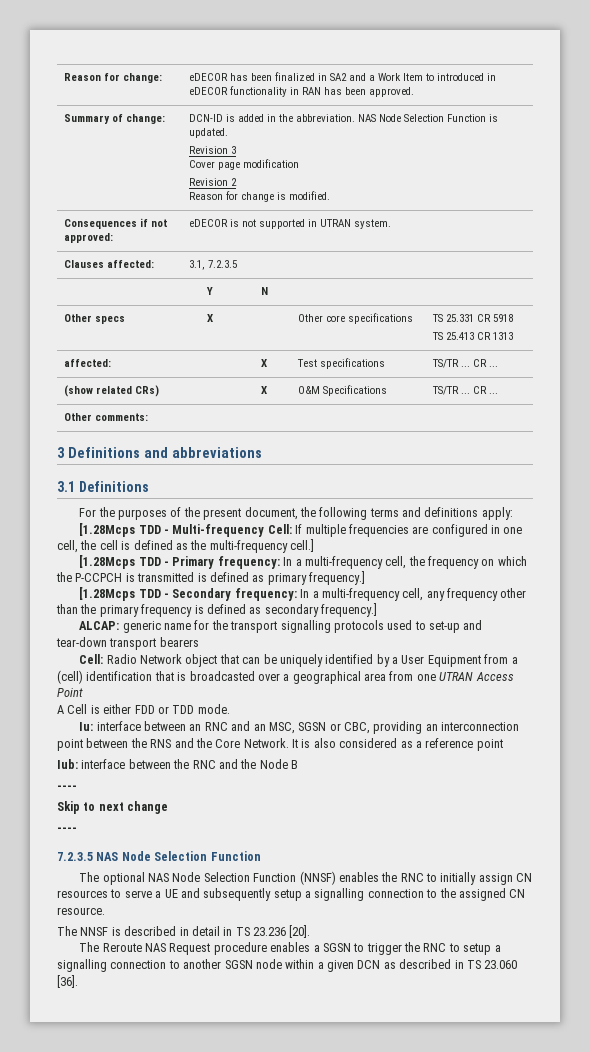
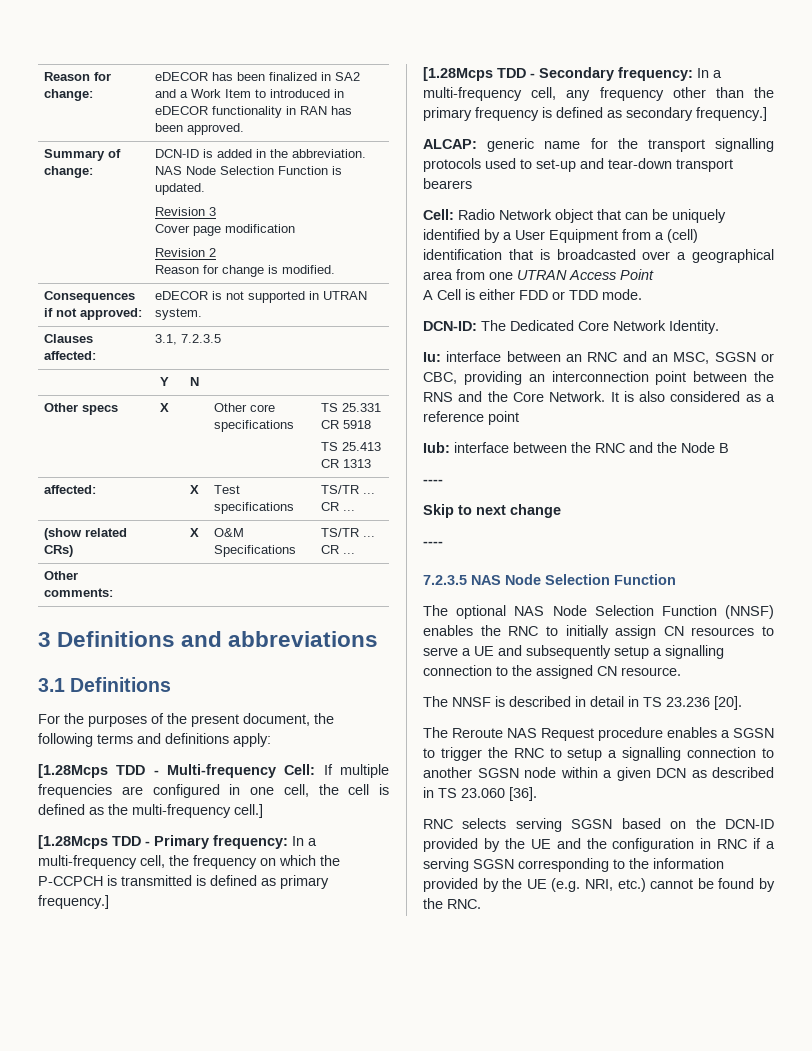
(230, 709) none -> [423,320,719,334] // DCN-ID: The Dedicated Core Network Identity.
(78, 981) none -> [423,818,774,832] [423,838,775,852] [423,858,724,872] [423,878,775,892] [423,898,481,909] // RNC selects serving SGSN based on the DCN-ID provided by the UE and the configuration in RNC if a serving SGSN corresponding to the information provided by the UE (e.g. NRI, etc.) cannot be found by the RNC.

